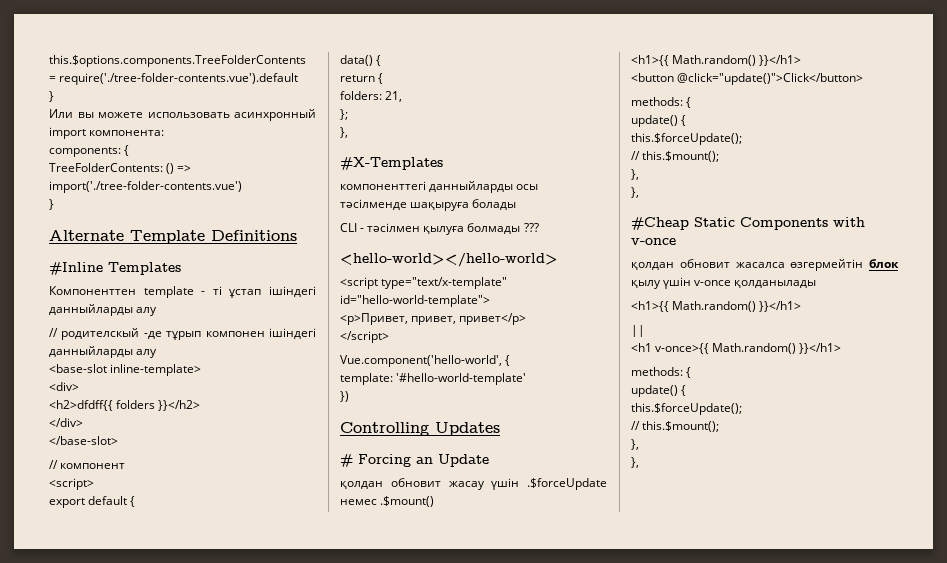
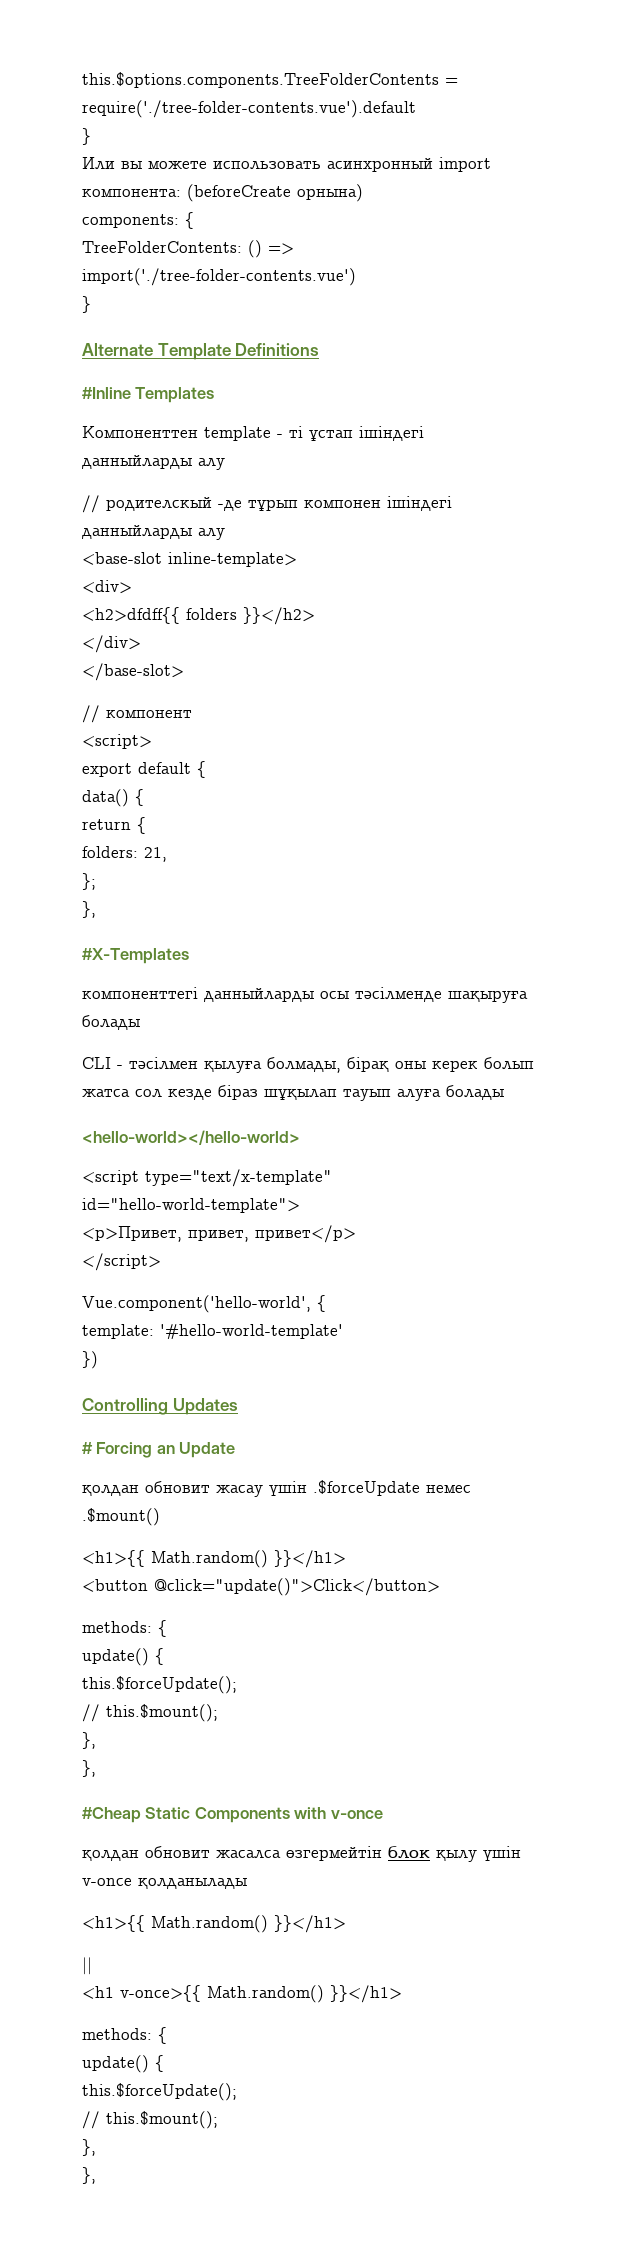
(165, 133) none -> [187,184,363,202] (beforeCreate орнына)
[467,223,539,234] болмады ??? -> [267,1057,534,1073] [82,1085,504,1101] болмады, бірақ оны керек болып жатса сол кезде біраз шұқылап тауып алуға болады

